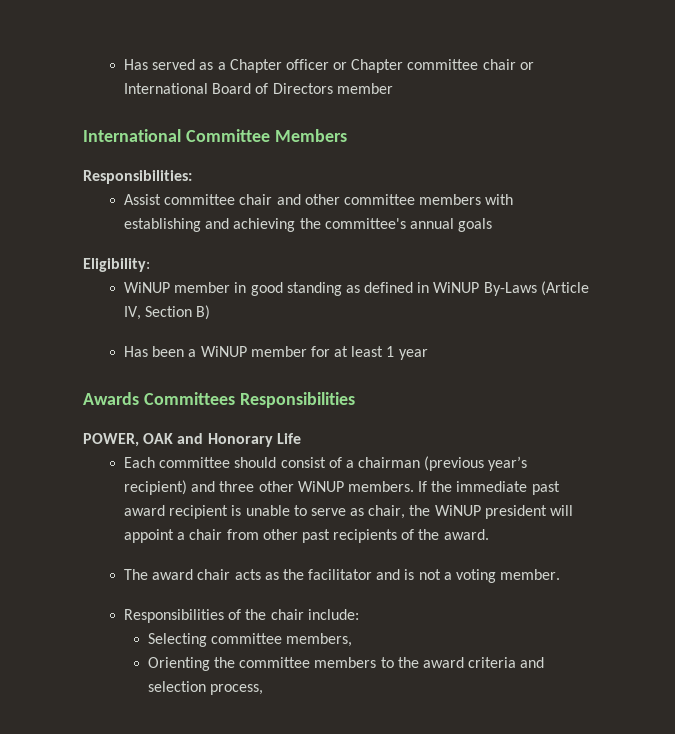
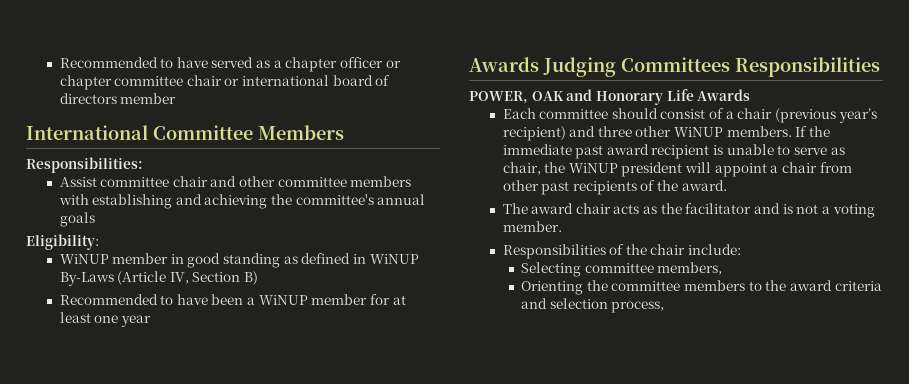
[123,59,148,70] Has -> [59,57,208,68] Recommended to have
[229,59,282,73] Chapter -> [285,57,338,72] chapter
[351,59,404,73] Chapter -> [59,75,112,90] chapter
[123,83,333,94] International Board of Directors -> [242,75,391,86] [59,93,117,104] international board of directors
[123,346,148,357] Has -> [59,294,208,305] Recommended to have
[386,346,395,357] 1 -> [94,315,119,323] one
(139, 398) none -> [543,57,616,77] Judging
(301, 438) none -> [697,89,751,101] Awards
[358,457,421,468] chairman -> [737,108,773,119] chair

